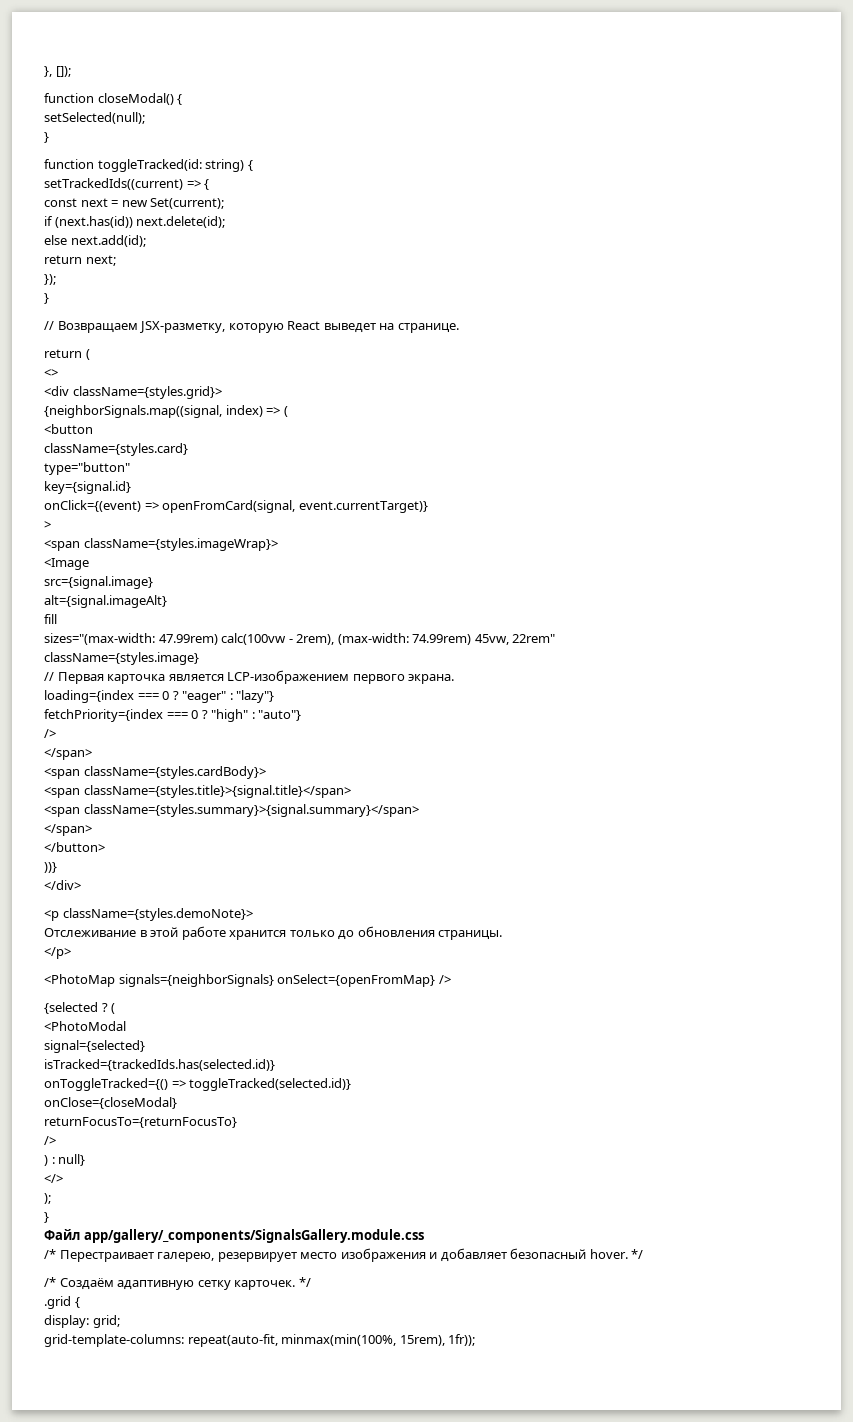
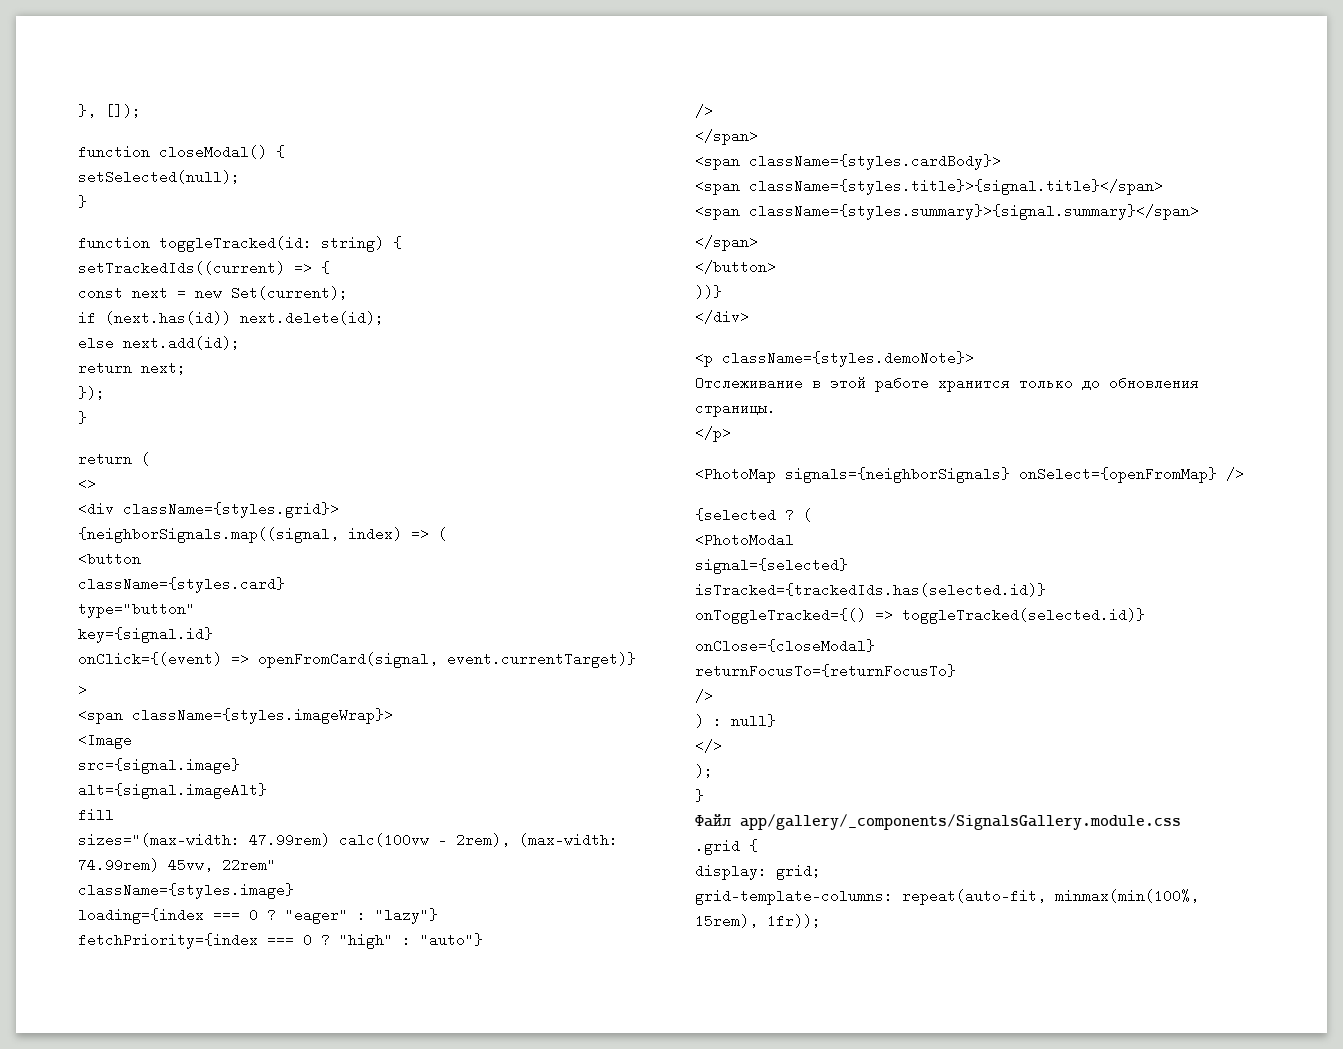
[44,321,459,333] // // Возвращаем JSX-разметку, которую React выведет на странице. -> (87, 417) none
[44,670,455,684] // // Первая карточка является LCP-изображением первого экрана. -> (294, 891) none
[44,1248,644,1262] [44,1277,311,1290] // /* Перестраивает галерею, резервирует место изображения и добавляет безопасный hover. */ // /* Создаём адаптивную сетку карточек. */ -> (1181, 822) none

